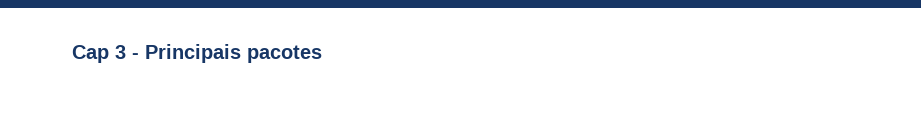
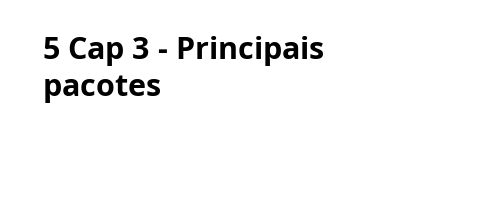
(72, 54) none -> [43,37,60,59] 5

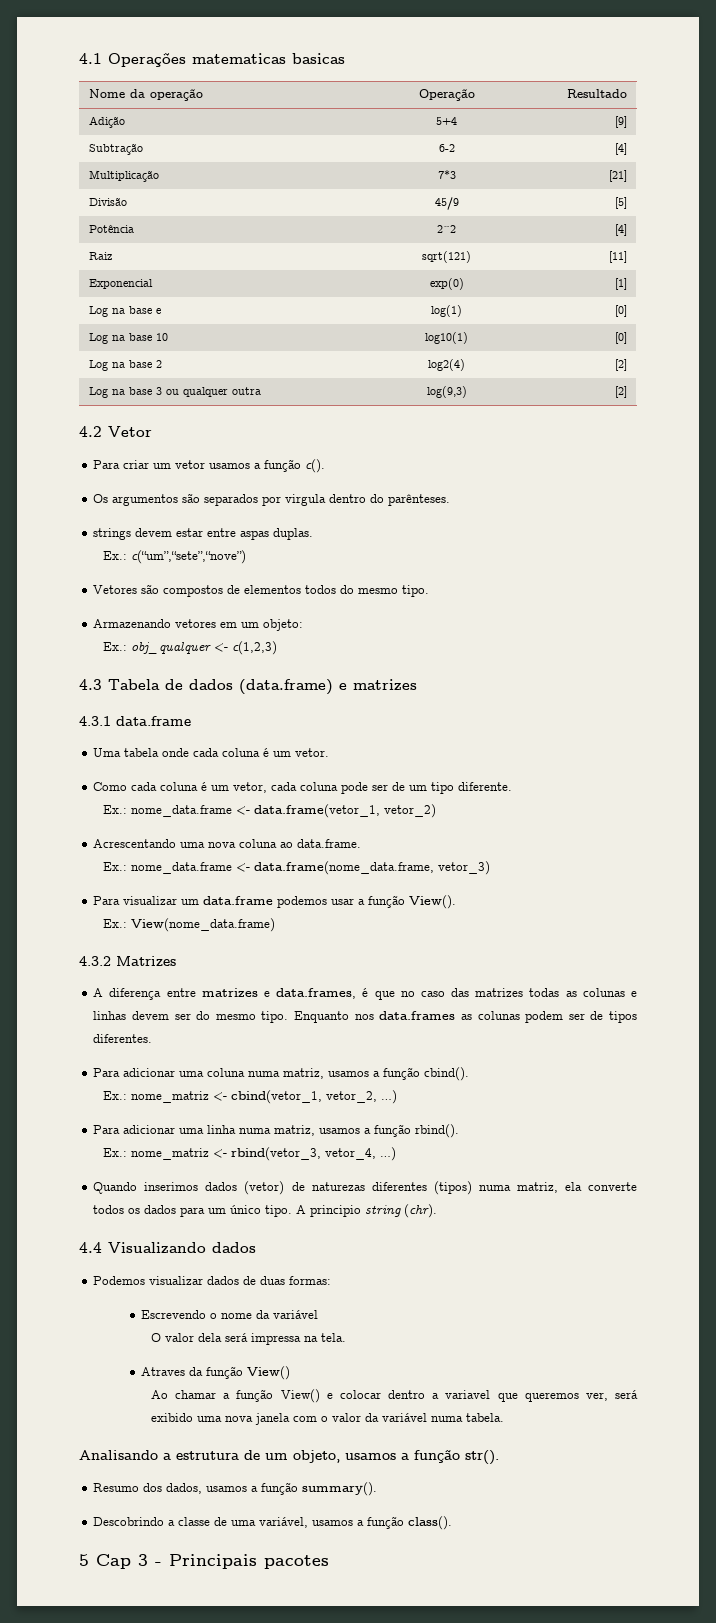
(43, 48) none -> [79,52,345,67] [88,88,203,101] [418,88,475,101] [567,89,628,98] [88,116,125,128] [436,117,457,125] [615,116,628,128] [88,143,143,155] [438,144,455,152] [615,143,628,155] [88,170,159,182] [437,170,456,179] [609,170,628,182] [88,197,127,206] [434,197,459,210] [615,197,628,209] [88,224,134,233] [437,225,456,233] [615,224,628,236] [88,252,112,260] [422,251,471,263] [609,251,628,263] [88,279,153,289] [429,278,464,290] [615,278,628,290] [88,306,161,317] [431,305,462,317] [615,305,628,317] [88,333,168,344] [425,332,468,344] [615,332,628,344] [88,360,162,371] [428,359,465,371] [615,359,628,371] [88,387,261,398] [426,386,467,398] [615,386,628,398] [79,426,152,437] [93,459,326,473] [93,493,451,506] [93,528,314,540] [103,550,247,564] [93,584,430,597] [93,619,304,631] [103,641,278,655] [79,679,417,695] [79,716,191,726] [93,748,330,757] [93,782,513,794] [103,804,437,818] [93,839,362,848] [103,861,491,875] [93,895,457,909] [103,918,276,932] [79,956,176,966] [93,988,638,1000] [93,1011,637,1023] [93,1034,153,1043] [93,1067,470,1081] [103,1090,398,1104] [93,1124,460,1138] [103,1147,397,1161] [93,1181,637,1195] [93,1204,438,1218] [79,1242,256,1254] [93,1276,332,1285] [141,1310,319,1319] [151,1333,347,1345] [141,1366,291,1380] [151,1389,638,1403] [151,1413,505,1425] [79,1449,499,1465] [93,1482,378,1496] [93,1516,453,1530] 4.1 Operações matematicas basicas // Nome da operação | Operação | Resultado // Adição | 5+4 | [9] // Subtração | 6-2 | [4] // Multiplicação | 7*3 | [21] // Divisão | 45/9 | [5] // Potência | 2^2 | [4] // Raiz | sqrt(121) | [11] // Exponencial | exp(0) | [1] // Log na base e | log(1) | [0] // Log na base 10 | log10(1) | [0] // Log na base 2 | log2(4) | [2] // Log na base 3 ou qualquer outra | log(9,3) | [2] // 4.2 Vetor // Para criar um vetor usamos a função c(). // Os argumentos são separados por virgula dentro do parênteses. // strings devem estar entre aspas duplas. // Ex.: c(“um”,“sete”,“nove”) // Vetores são compostos de elementos todos do mesmo tipo. // Armazenando vetores em um objeto: // Ex.: obj_qualquer <- c(1,2,3) // 4.3 Tabela de dados (data.frame) e matrizes // 4.3.1 data.frame // Uma tabela onde cada coluna é um vetor. // Como cada coluna é um vetor, cada coluna pode ser de um tipo diferente. // Ex.: nome_data.frame <- data.frame(vetor_1, vetor_2) // Acrescentando uma nova coluna ao data.frame. // Ex.: nome_data.frame <- data.frame(nome_data.frame, vetor_3) // Para visualizar um data.frame podemos usar a função View(). // Ex.: View(nome_data.frame) // 4.3.2 Matrizes // A diferença entre matrizes e data.frames, é que no caso das matrizes todas as colunas e linhas devem ser do mesmo tipo. Enquanto nos data.frames as colunas podem ser de tipos diferentes. // Para adicionar uma coluna numa matriz, usamos a função cbind(). // Ex.: nome_matriz <- cbind(vetor_1, vetor_2, …) // Para adicionar uma linha numa matriz, usamos a função rbind(). // Ex.: nome_matriz <- rbind(vetor_3, vetor_4, …) // Quando inserimos dados (vetor) de naturezas diferentes (tipos) numa matriz, ela converte todos os dados para um único tipo. A principio string (chr). // 4.4 Visualizando dados // Podemos visualizar dados de duas formas: // Escrevendo o nome da variável // O valor dela será impressa na tela. // Atraves da função View() // Ao chamar a função View() e colocar dentro a variavel que queremos ver, será exibido uma nova janela com o valor da variável numa tabela. // Analisando a estrutura de um objeto, usamos a função str(). // Resumo dos dados, usamos a função summary(). // Descobrindo a classe de uma variável, usamos a função class(). //

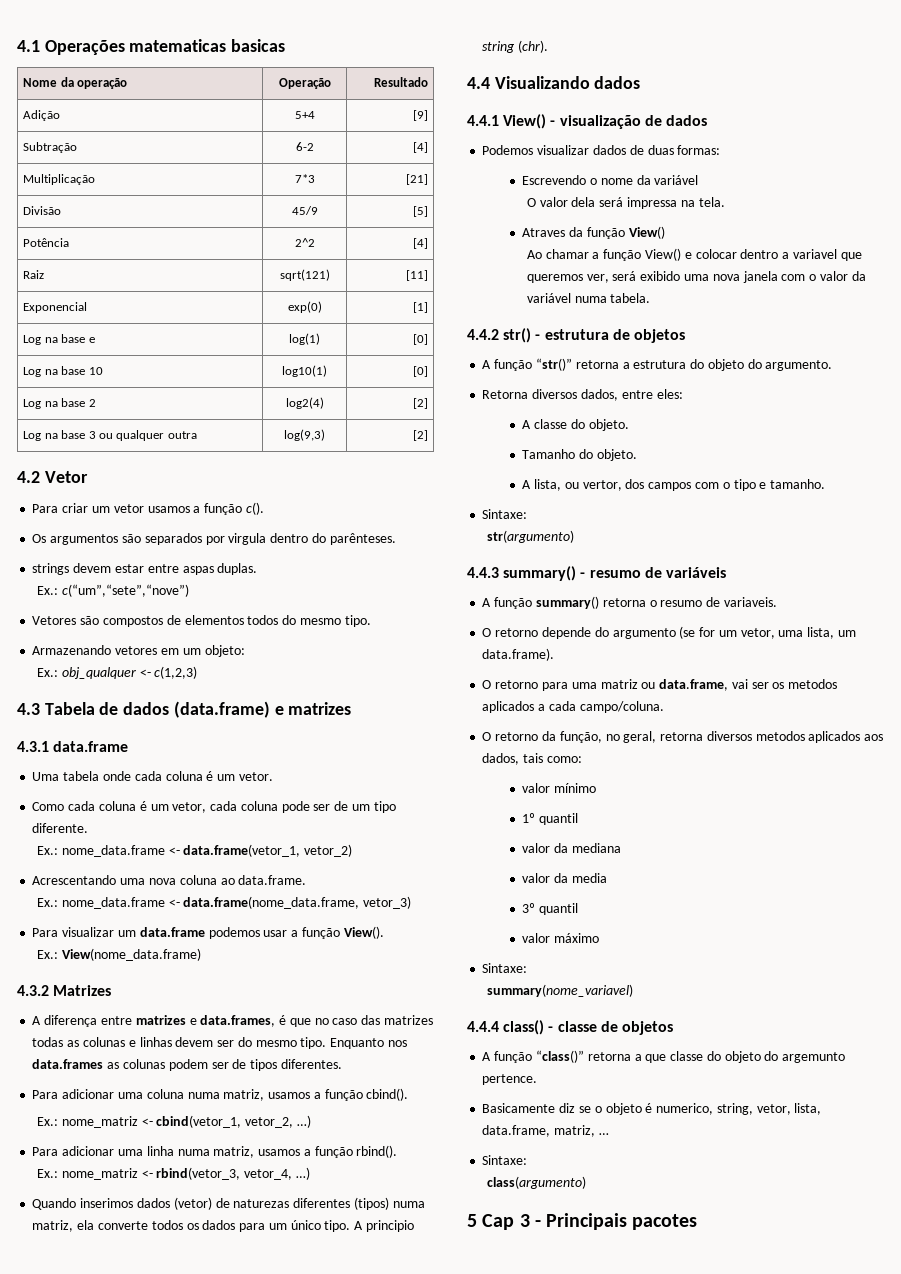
(256, 1247) none -> [467,114,707,129] // 4.4.1 View() - visualização de dados
[79,1449,499,1465] [93,1482,378,1496] [93,1516,453,1530] Analisando a estrutura de um objeto, usamos a função str(). // Resumo dos dados, usamos a função summary(). // Descobrindo a classe de uma variável, usamos a função class(). -> [467,328,685,343] [482,358,833,371] [482,389,683,401] [522,419,629,431] [522,449,637,461] [522,479,826,491] [482,509,528,519] [486,530,574,543] [467,566,726,581] [482,596,777,609] [482,626,856,639] [482,648,555,661] [482,679,838,691] [482,701,664,713] [482,731,884,743] [482,753,582,765] [522,783,597,793] [522,813,579,825] [522,843,621,853] [522,873,607,883] [522,903,579,915] [522,933,600,943] [482,963,528,973] [486,984,633,997] [467,1020,673,1035] [482,1050,846,1063] [482,1074,538,1085] [482,1103,822,1115] [482,1125,609,1137] [482,1155,528,1165] [486,1176,586,1189] 4.4.2 str() - estrutura de objetos // A função “str()” retorna a estrutura do objeto do argumento. // Retorna diversos dados, entre eles: // A classe do objeto. // Tamanho do objeto. // A lista, ou vertor, dos campos com o tipo e tamanho. // Sintaxe: // str(argumento) // 4.4.3 summary() - resumo de variáveis // A função summary() retorna o resumo de variaveis. // O retorno depende do argumento (se for um vetor, uma lista, um data.frame). // O retorno para uma matriz ou data.frame, vai ser os metodos aplicados a cada campo/coluna. // O retorno da função, no geral, retorna diversos metodos aplicados aos dados, tais como: // valor mínimo // 1º quantil // valor da mediana // valor da media // 3º quantil // valor máximo // Sintaxe: // summary(nome_variavel) // 4.4.4 class() - classe de objetos // A função “class()” retorna a que classe do objeto do argemunto pertence. // Basicamente diz se o objeto é numerico, string, vetor, lista, data.frame, matriz, … // Sintaxe: // class(argumento)

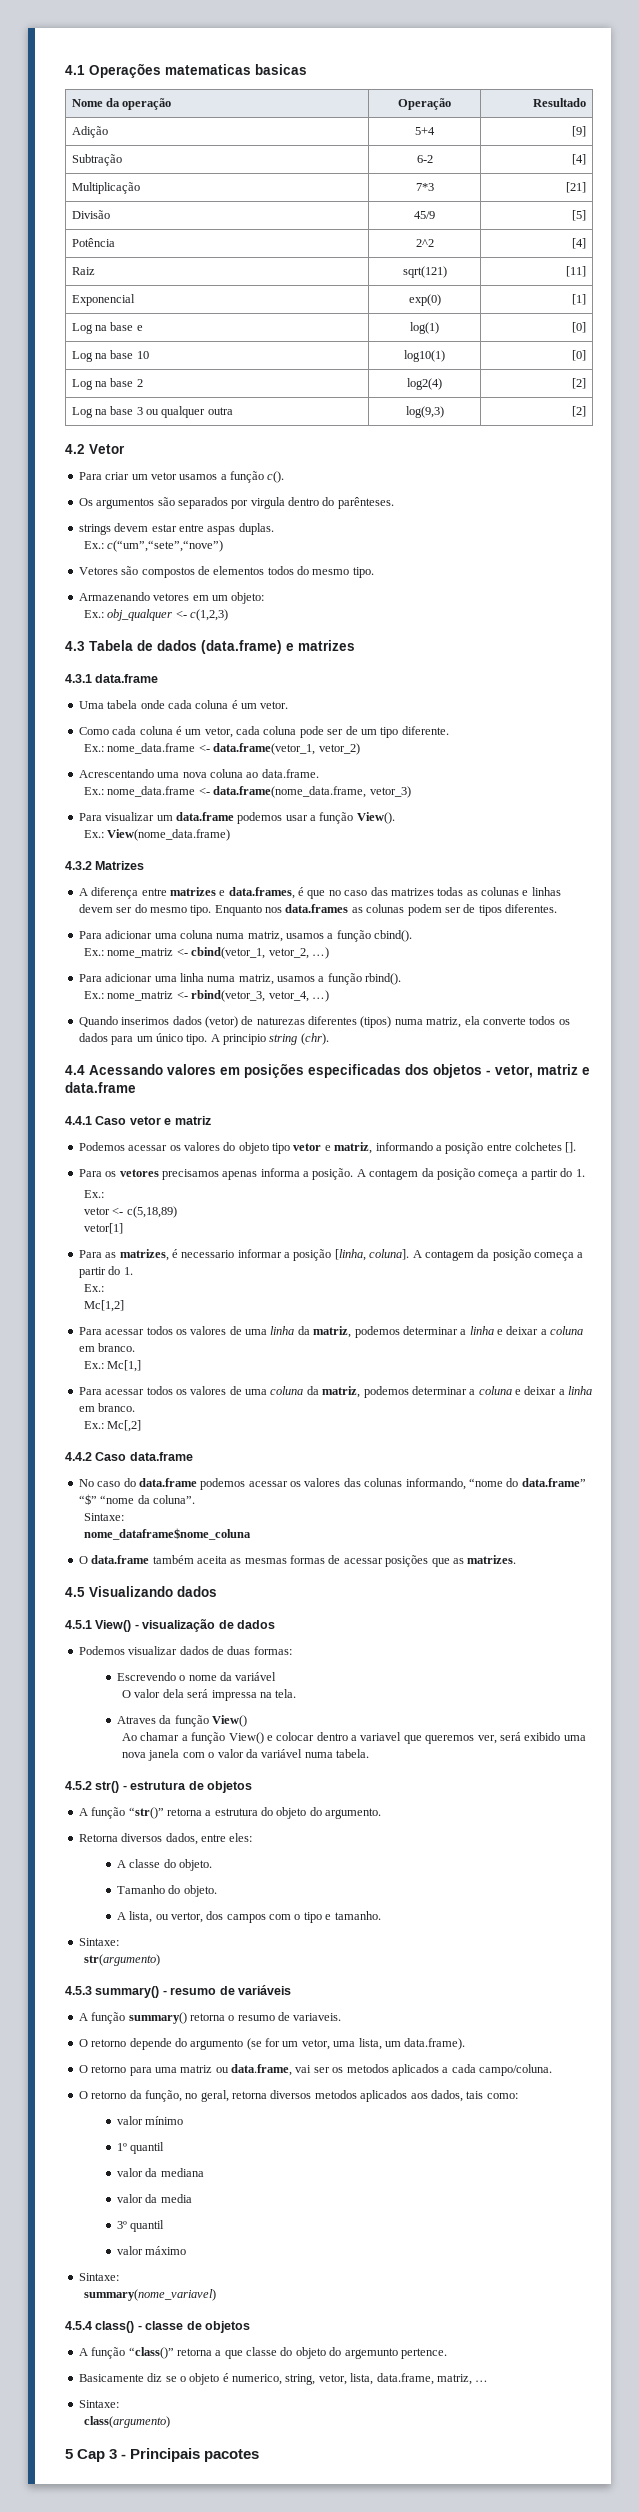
(490, 83) none -> [89,1063,590,1078] [65,1082,136,1093] [65,1116,211,1125] [78,1142,577,1154] [78,1168,585,1180] [84,1190,105,1198] [84,1206,177,1218] [84,1223,124,1234] [78,1249,584,1261] [78,1266,133,1278] [84,1284,105,1292] [84,1300,125,1312] [78,1326,584,1338] [78,1343,136,1352] [84,1360,142,1372] [78,1386,593,1398] [78,1403,136,1412] [84,1420,142,1432] [65,1452,193,1461] [78,1478,586,1490] [78,1494,195,1505] [84,1513,125,1521] [84,1528,252,1540] [78,1555,517,1567] [65,1587,85,1597] Acessando valores em posições especificadas dos objetos - vetor, matriz e data.frame // 4.4.1 Caso vetor e matriz // Podemos acessar os valores do objeto tipo vetor e matriz, informando a posição entre colchetes []. // Para os vetores precisamos apenas informa a posição. A contagem da posição começa a partir do 1. // Ex.: // vetor <- c(5,18,89) // vetor[1] // Para as matrizes, é necessario informar a posição [linha, coluna]. A contagem da posição começa a partir do 1. // Ex.: // Mc[1,2] // Para acessar todos os valores de uma linha da matriz, podemos determinar a linha e deixar a coluna em branco. // Ex.: Mc[1,] // Para acessar todos os valores de uma coluna da matriz, podemos determinar a coluna e deixar a linha em branco. // Ex.: Mc[,2] // 4.4.2 Caso data.frame // No caso do data.frame podemos acessar os valores das colunas informando, “nome do data.frame” “$” “nome da coluna”. // Sintaxe: // nome_dataframe$nome_coluna // O data.frame também aceita as mesmas formas de acessar posições que as matrizes. // 4.5
[467,115,499,126] 4.4.1 -> [65,1620,92,1629] 4.5.1
[467,329,499,340] 4.4.2 -> [65,1781,92,1790] 4.5.2
[467,567,499,578] 4.4.3 -> [65,1986,92,1995] 4.5.3
[467,1021,499,1032] 4.4.4 -> [65,2321,92,2330] 4.5.4

